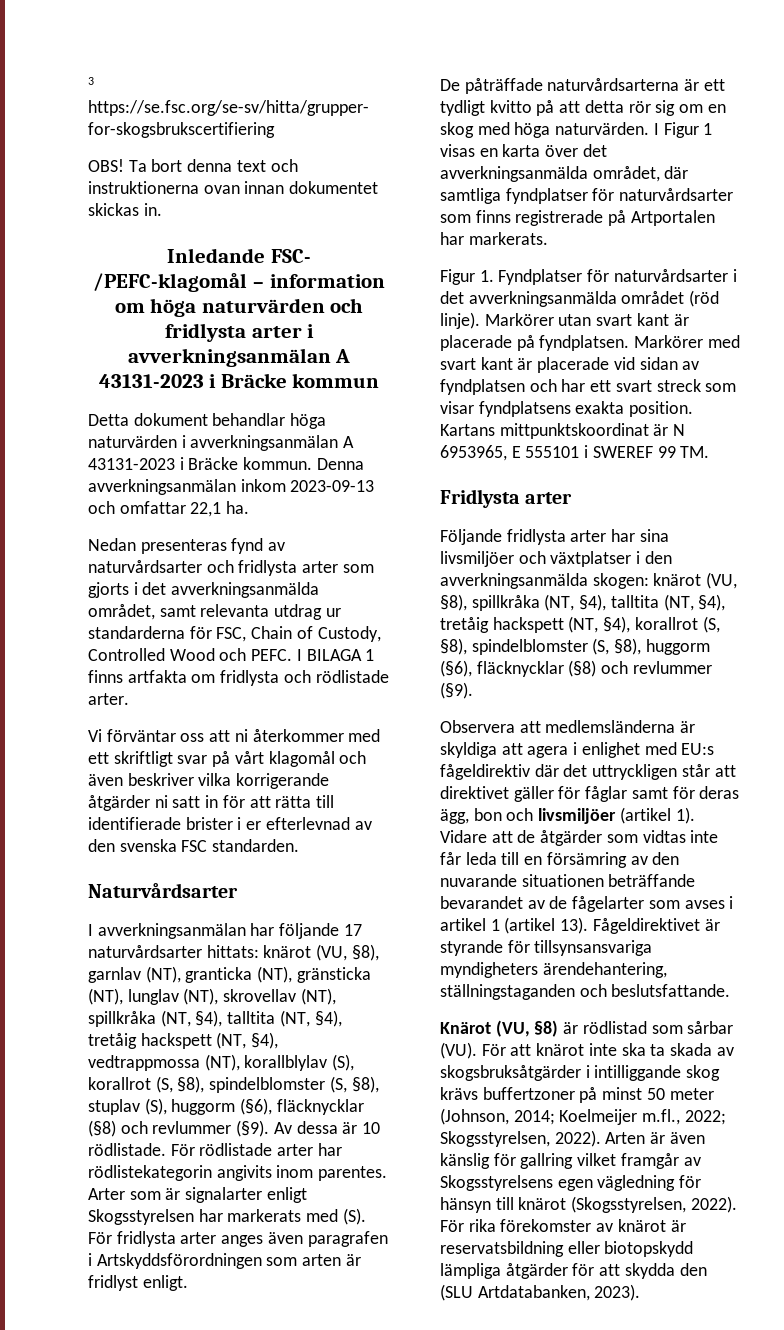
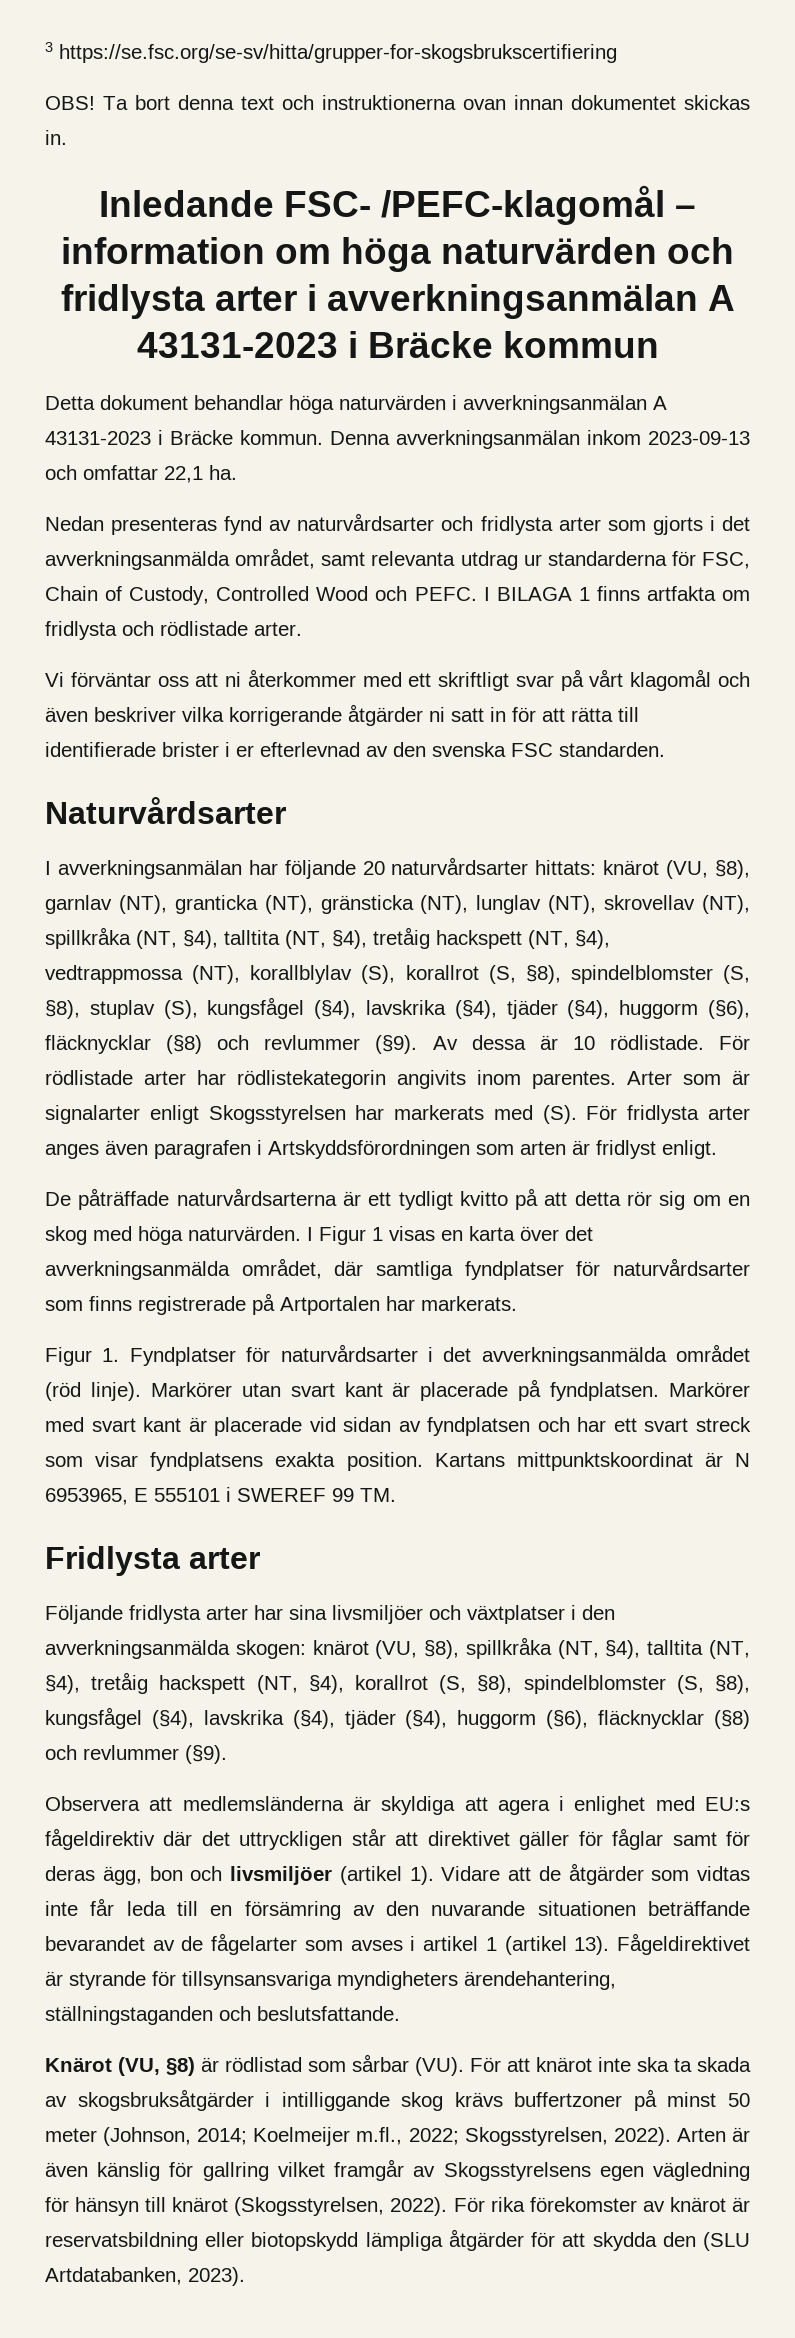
[343,924,362,936] 17 -> [362,861,385,875] 20
(167, 1106) none -> [207,997,610,1019] kungsfågel (§4), lavskrika (§4), tjäder (§4),
(642, 646) none -> [45,1707,448,1729] kungsfågel (§4), lavskrika (§4), tjäder (§4),

